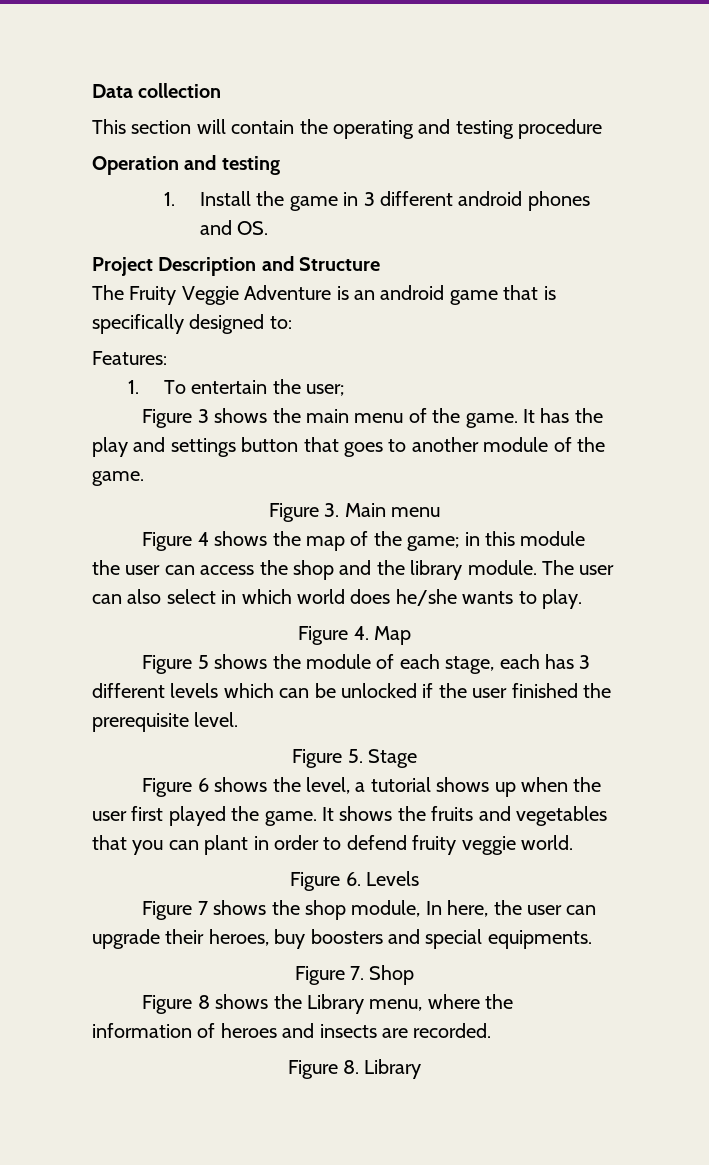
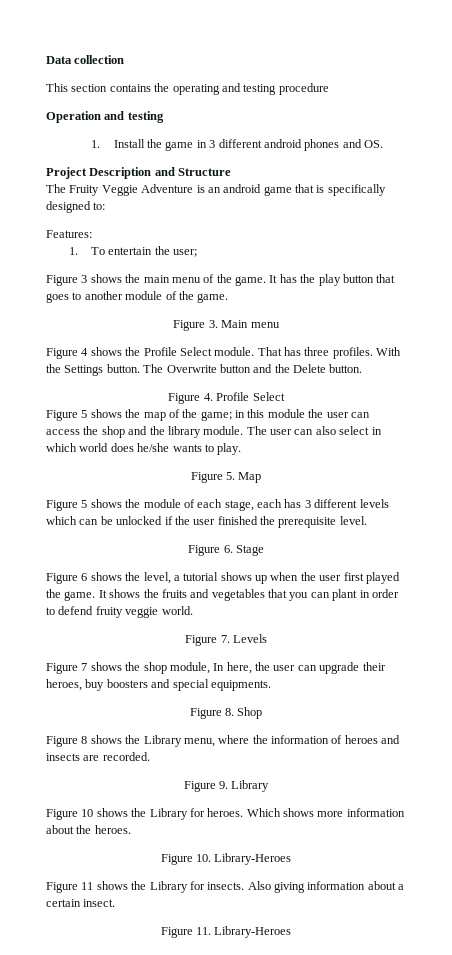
[196,119,295,134] will contain -> [109,84,151,92] contains
[133,437,236,457] and settings -> (341, 280) none
(301, 538) none -> [143,347,402,359] [46,364,363,376] [168,392,285,404] [46,409,141,421] Profile Select module. That has three profiles. With the Settings button. The Overwrite button and the Delete button. // Figure 4. Profile Select // Figure 5 shows the
[353,626,369,640] 4. -> [226,472,235,480] 5.
[347,749,363,763] 5. -> [223,545,233,553] 6.
[345,872,361,886] 6. -> [220,635,230,643] 7.
[350,966,365,980] 7. -> [225,708,234,716] 8.
[343,1059,422,1079] 8. Library -> [219,780,270,792] [46,808,405,820] [46,825,131,834] [160,853,292,865] [46,881,405,893] [46,899,116,907] [160,926,292,938] 9. Library // Figure 10 shows the Library for heroes. Which shows more information about the heroes. // Figure 10. Library-Heroes // Figure 11 shows the Library for insects. Also giving information about a certain insect. // Figure 11. Library-Heroes

